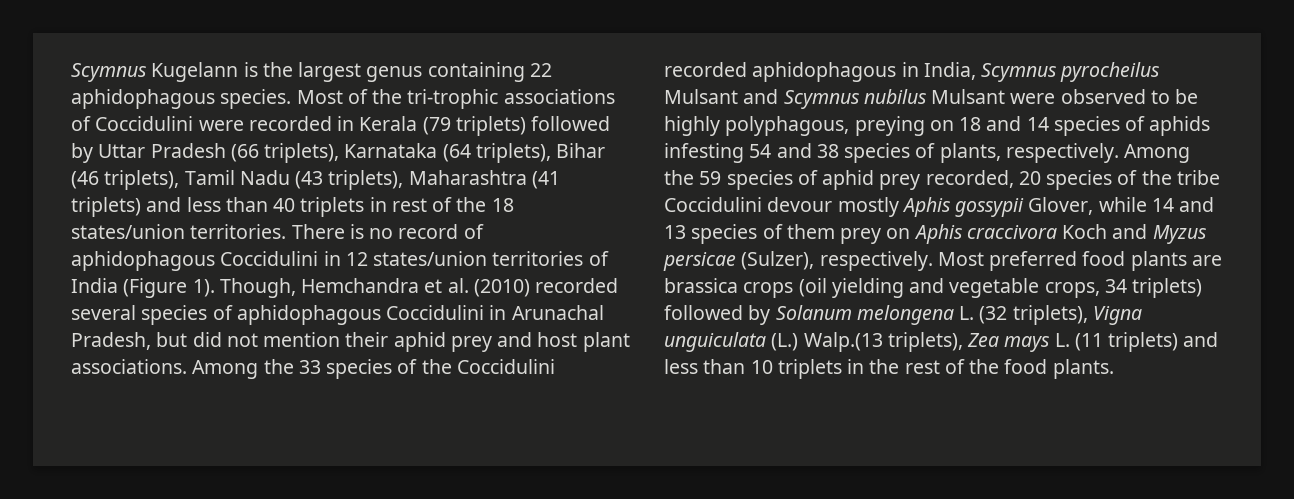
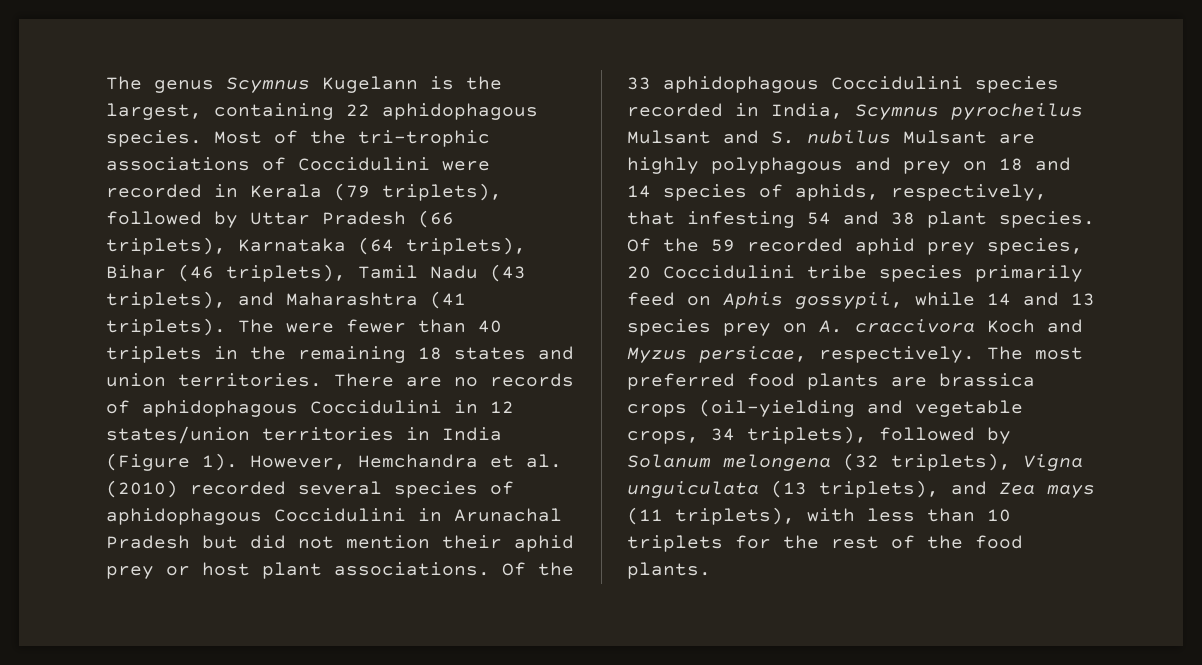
(71, 72) none -> [106,76,214,93] The genus
[298,62,423,82] largest genus -> [106,103,202,120] largest,
[455,116,526,136] triplets) -> [382,183,502,201] triplets),
(404, 180) none -> [238,292,274,306] and
[71,197,514,217] [71,224,459,239] triplets) and less than 40 triplets in rest of the 18 states/union territories. There is no record -> [106,318,502,336] [106,346,574,363] [106,373,574,387] triplets). The were fewer than 40 triplets in the remaining 18 states and union territories. There are no records
[588,251,609,266] of -> [406,427,430,441] in
[219,278,296,298] Though, -> [250,455,346,470] However,
[71,332,151,350] Pradesh, -> [106,535,190,549] Pradesh
[497,332,533,347] and -> [166,566,190,576] or
[192,360,259,379] Among -> [502,562,526,576] Of
[326,359,555,379] [664,62,897,82] species of the Coccidulini recorded aphidophagous -> [663,76,1059,93] [627,103,723,117] aphidophagous Coccidulini species recorded
[783,90,860,109] Scymnus -> [771,131,795,144] S.
[1010,89,1199,104] [664,116,925,136] were observed to be highly polyphagous, preying -> [999,134,1035,144] [627,157,951,174] are highly polyphagous and prey
[1149,116,1211,136] aphids -> [795,184,1047,201] [627,211,675,225] aphids, respectively, that
[844,143,1191,163] [664,170,1220,190] [664,197,1094,217] species of plants, respectively. Among the 59 species of aphid prey recorded, 20 species of the tribe Coccidulini devour mostly Aphis gossypii Glover, -> [927,211,1095,228] [627,238,1083,255] [627,265,1083,282] [627,292,903,309] plant species. Of the 59 recorded aphid prey species, 20 Coccidulini tribe species primarily feed on Aphis gossypii,
[762,224,963,244] of them prey on Aphis -> [723,320,843,336] prey on A.
[663,251,984,271] persicae (Sulzer), respectively. Most -> [699,346,1083,363] persicae, respectively. The most
[798,278,904,298] (oil yielding -> [699,399,855,417] (oil-yielding
[1132,278,1203,298] triplets) -> [747,426,867,444] triplets),
[959,306,975,320] L. -> (831, 462) none
[771,332,1219,352] (L.) Walp.(13 triplets), Zea mays L. (11 triplets) and -> [771,480,1095,498] [627,507,855,525] (13 triplets), and Zea mays (11 triplets), with
[847,359,865,374] in -> [735,535,771,549] for

